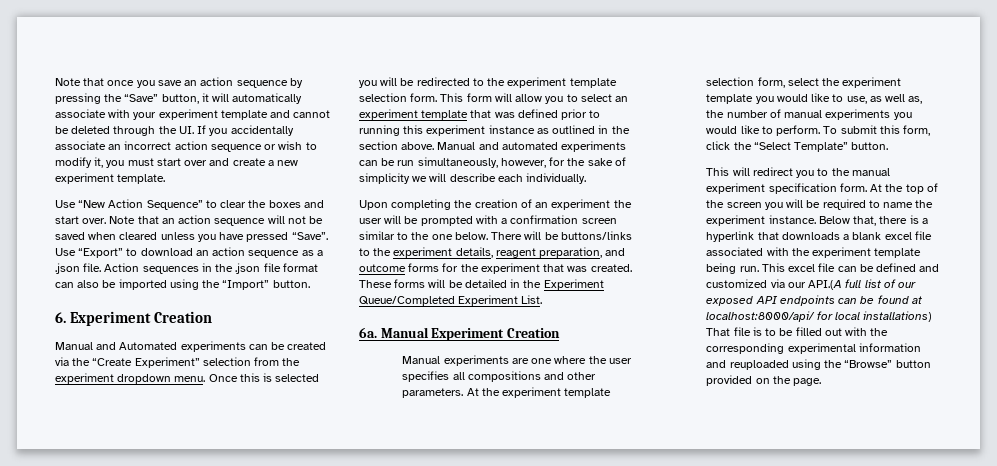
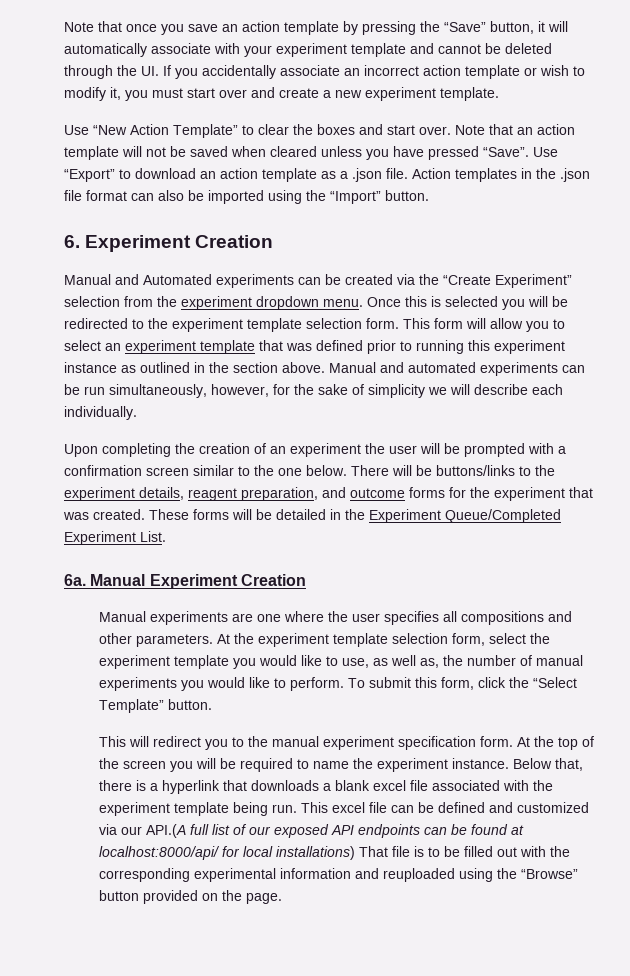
[236,80,288,88] sequence -> [284,21,339,35] template
[210,144,262,152] sequence -> [465,65,520,79] template
[146,200,203,210] Sequence” -> [173,124,238,138] Template”
[214,218,266,226] sequence -> [64,146,119,160] template
[248,250,300,258] sequence -> [262,168,317,182] template
[142,266,199,274] sequences -> [455,168,517,182] templates

